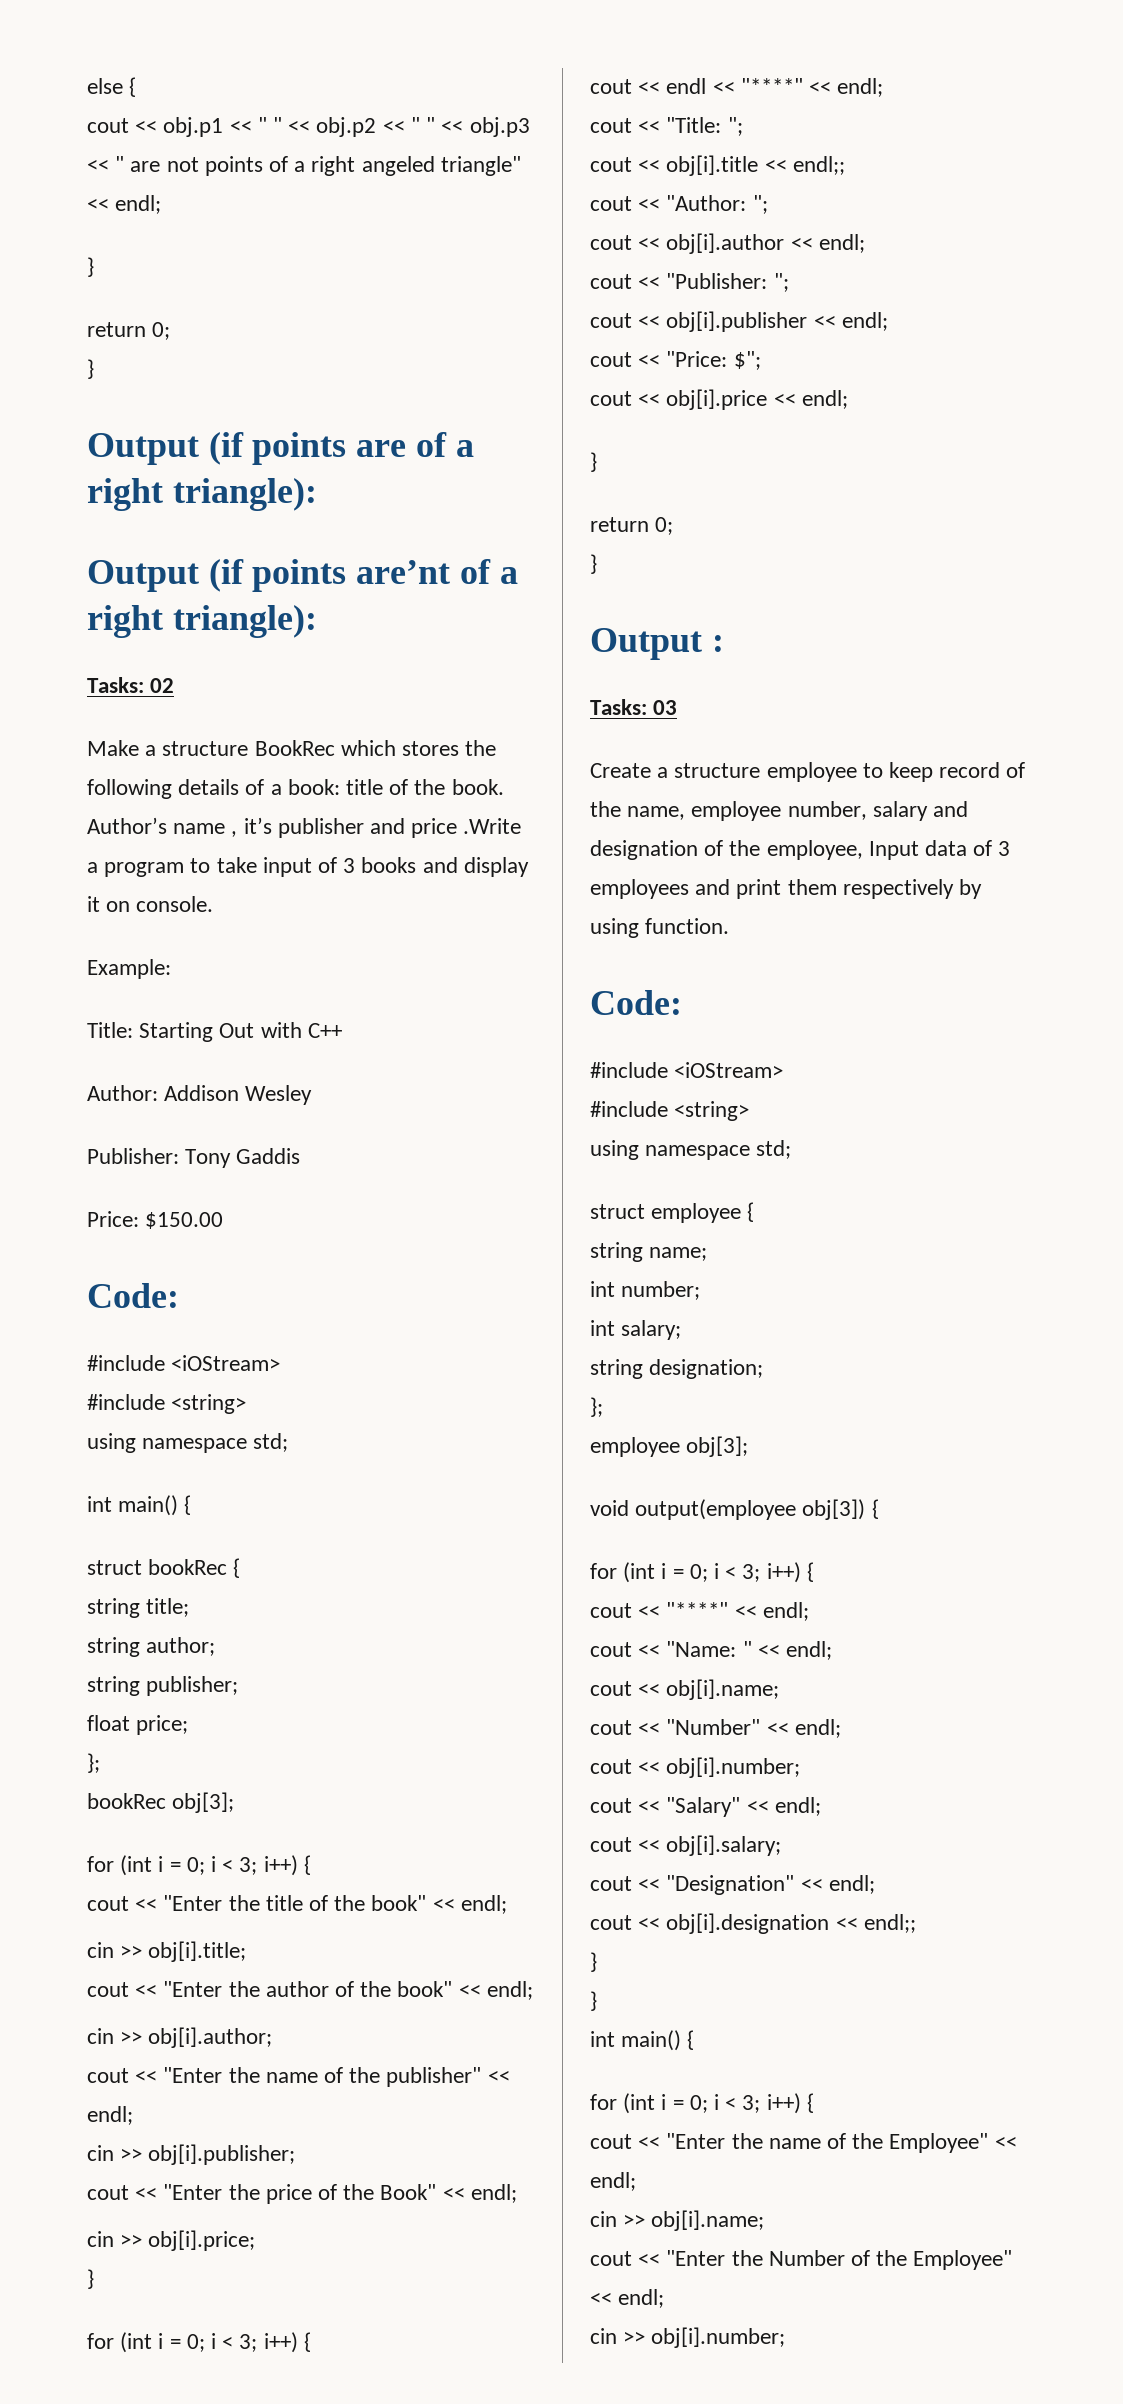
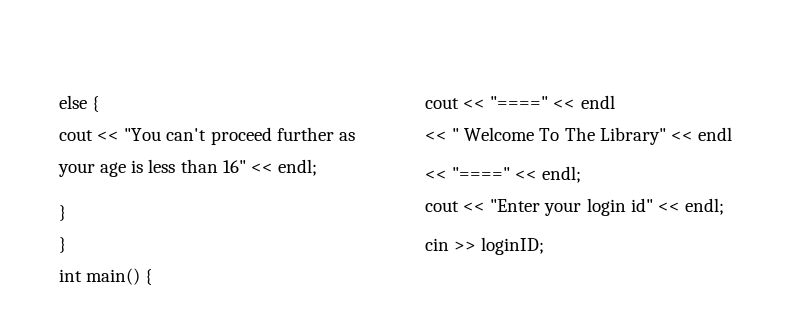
[163,117,530,137] [87,156,521,176] [87,195,162,214] [87,257,94,277] [87,322,171,340] [87,359,94,379] [87,432,474,465] [87,478,317,511] [87,559,518,592] [87,605,317,638] [87,677,175,693] [87,740,497,756] [87,779,504,799] [87,817,522,838] [87,857,529,877] [87,896,214,912] [87,959,171,979] [87,1022,342,1042] [87,1085,313,1105] [87,1148,301,1168] [87,1211,224,1229] [87,1283,179,1308] [87,1355,281,1371] [87,1394,247,1414] [87,1433,289,1453] [87,1495,192,1516] [87,1558,241,1578] [87,1598,190,1618] [87,1637,216,1657] [87,1676,239,1696] [87,1715,189,1735] [87,1753,100,1773] [87,1792,235,1813] [87,1855,311,1876] [87,1895,507,1914] [87,1941,247,1962] [87,1981,533,2000] [87,2027,273,2048] [87,2067,510,2087] [87,2106,133,2125] [87,2144,296,2165] [87,2184,517,2204] [87,2230,256,2251] [87,2269,94,2289] [87,2332,311,2353] [590,78,884,97] [590,117,743,136] [590,155,845,176] [590,195,768,214] [590,233,865,254] [590,273,789,292] [590,311,888,332] [590,351,761,370] [590,389,848,410] [590,452,597,472] [590,517,674,535] [590,554,597,574] [590,628,724,660] [590,699,678,715] [590,762,1026,782] [590,801,969,821] [590,840,1011,860] [590,879,983,899] [590,918,730,938] [590,990,682,1015] [590,1062,784,1078] [590,1101,750,1121] [590,1140,792,1160] [590,1202,755,1223] [590,1242,708,1262] [590,1281,701,1300] [590,1320,682,1340] [590,1359,764,1379] [590,1397,603,1417] [590,1436,749,1457] [590,1499,879,1520] [590,1562,814,1583] [590,1602,809,1621] [590,1641,833,1660] [590,1679,780,1700] [590,1719,841,1738] [590,1757,801,1778] [590,1797,821,1817] [590,1835,782,1856] [590,1875,875,1895] [590,1913,916,1934] [590,1952,597,1972] [590,1991,597,2011] [590,2030,695,2051] [590,2093,814,2114] [590,2133,1017,2153] [590,2172,636,2191] [590,2210,765,2231] [590,2250,1013,2270] [590,2289,665,2308] [590,2327,786,2348] obj.p1 << " " << obj.p2 << " " << obj.p3 << " are not points of a right angeled triangle" << endl; // } // return 0; // } // Output (if points are of a right triangle): // Output (if points are’nt of a right triangle): // Tasks: 02 // Make a structure BookRec which stores the following details of a book: title of the book. Author’s name , it’s publisher and price .Write a program to take input of 3 books and display it on console. // Example: // Title: Starting Out with C++ // Author: Addison Wesley // Publisher: Tony Gaddis // Price: $150.00 // Code: // #include <iOStream> // #include <string> // using namespace std; // int main() { // struct bookRec { // string title; // string author; // string publisher; // float price; // }; // bookRec obj[3]; // for (int i = 0; i < 3; i++) { // cout << "Enter the title of the book" << endl; // cin >> obj[i].title; // cout << "Enter the author of the book" << endl; // cin >> obj[i].author; // cout << "Enter the name of the publisher" << endl; // cin >> obj[i].publisher; // cout << "Enter the price of the Book" << endl; // cin >> obj[i].price; // } // for (int i = 0; i < 3; i++) { // cout << endl << "****" << endl; // cout << "Title: "; // cout << obj[i].title << endl;; // cout << "Author: "; // cout << obj[i].author << endl; // cout << "Publisher: "; // cout << obj[i].publisher << endl; // cout << "Price: $"; // cout << obj[i].price << endl; // } // return 0; // } // Output : // Tasks: 03 // Create a structure employee to keep record of the name, employee number, salary and designation of the employee, Input data of 3 employees and print them respectively by using function. // Code: // #include <iOStream> // #include <string> // using namespace std; // struct employee { // string name; // int number; // int salary; // string designation; // }; // employee obj[3]; // void output(employee obj[3]) { // for (int i = 0; i < 3; i++) { // cout << "****" << endl; // cout << "Name: " << endl; // cout << obj[i].name; // cout << "Number" << endl; // cout << obj[i].number; // cout << "Salary" << endl; // cout << obj[i].salary; // cout << "Designation" << endl; // cout << obj[i].designation << endl;; // } // } // int main() { // for (int i = 0; i < 3; i++) { // cout << "Enter the name of the Employee" << endl; // cin >> obj[i].name; // cout << "Enter the Number of the Employee" << endl; // cin >> obj[i].number; -> [124,127,355,145] [58,159,317,177] [59,205,66,221] [59,237,66,253] [59,268,153,285] [425,95,615,109] [425,127,732,145] [425,166,582,183] [425,198,724,216] [425,237,545,255] "You can't proceed further as your age is less than 16" << endl; // } // } // int main() { // cout << "====" << endl // << " Welcome To The Library" << endl // << "====" << endl; // cout << "Enter your login id" << endl; // cin >> loginID;

